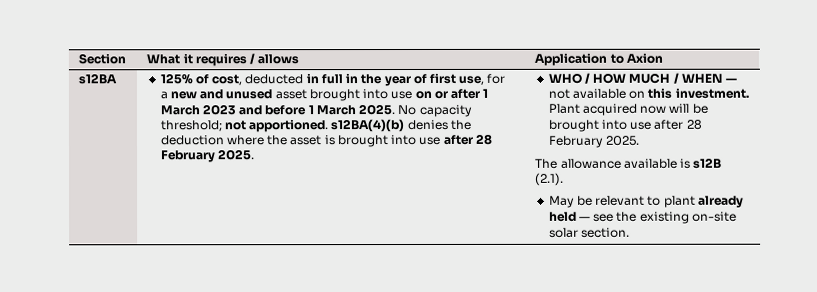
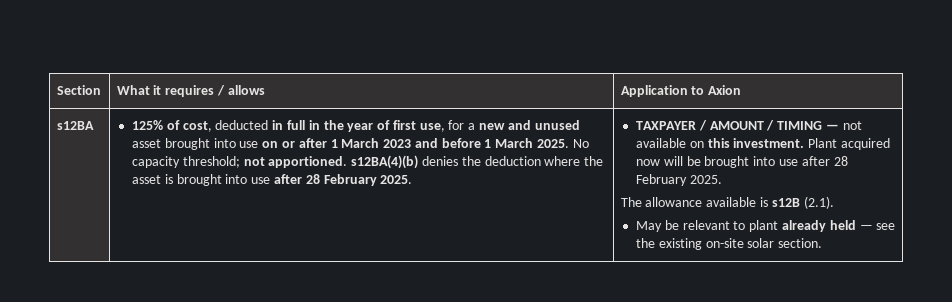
[547,72,723,84] WHO / HOW MUCH / WHEN -> [636,120,823,131] TAXPAYER / AMOUNT / TIMING

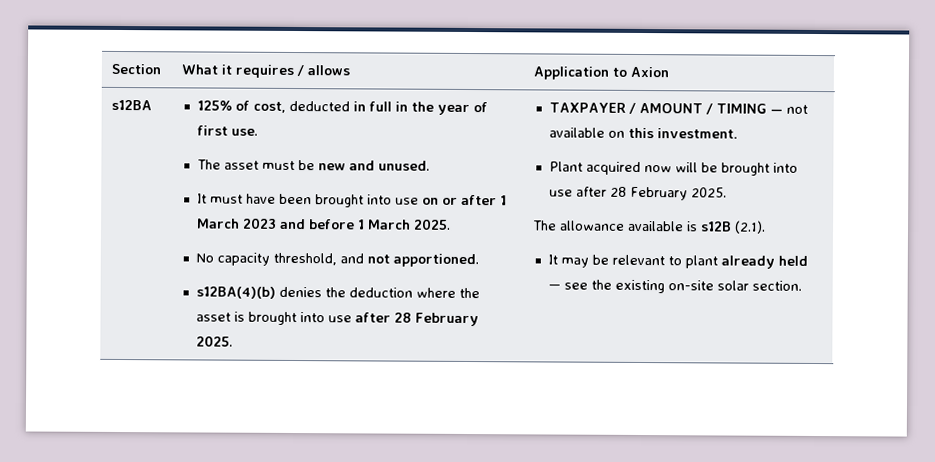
[419,120,580,132] [132,139,162,148] use, for a new and unused asset -> [231,128,259,136] [197,159,431,171] [197,193,313,205] use. // The asset must be new and unused. // It must have been
(569, 143) none -> (452, 224) //
[182,156,240,168] threshold; -> [273,252,365,266] threshold, and
(348, 162) none -> (480, 260) //
(805, 143) none -> (739, 133) //
[636,221,663,232] May -> [548,254,590,268] It may

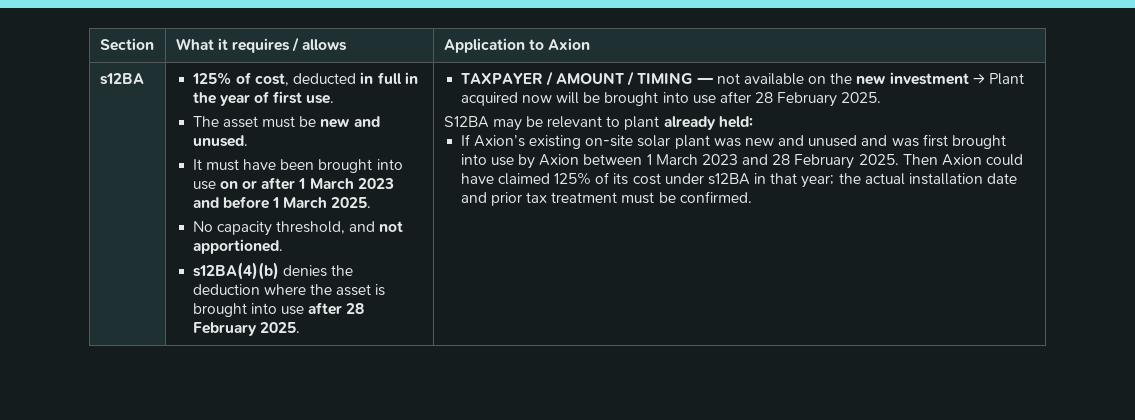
[628,127,739,139] this investment. // -> [830,72,985,85] the new investment →
[533,220,767,234] [548,254,559,265] The allowance available is s12B (2.1). // It -> [443,116,489,128] S12BA
[778,255,809,266] [548,279,803,294] held — see the existing on-site solar section. -> [718,116,753,128] [460,134,1007,149] [460,154,1024,169] [460,172,1018,188] [460,191,752,206] held: // If Axion’s existing on-site solar plant was new and unused and was first brought into use by Axion between 1 March 2023 and 28 February 2025. Then Axion could have claimed 125% of its cost under s12BA in that year; the actual installation date and prior tax treatment must be confirmed.

